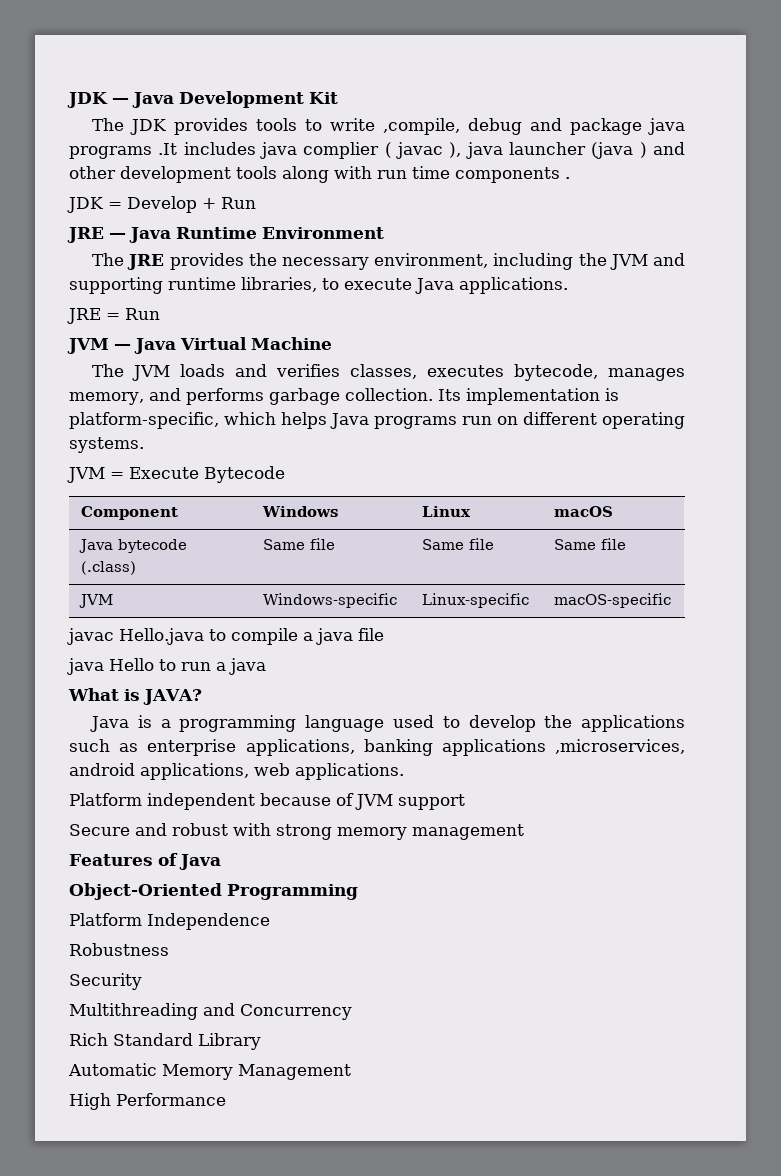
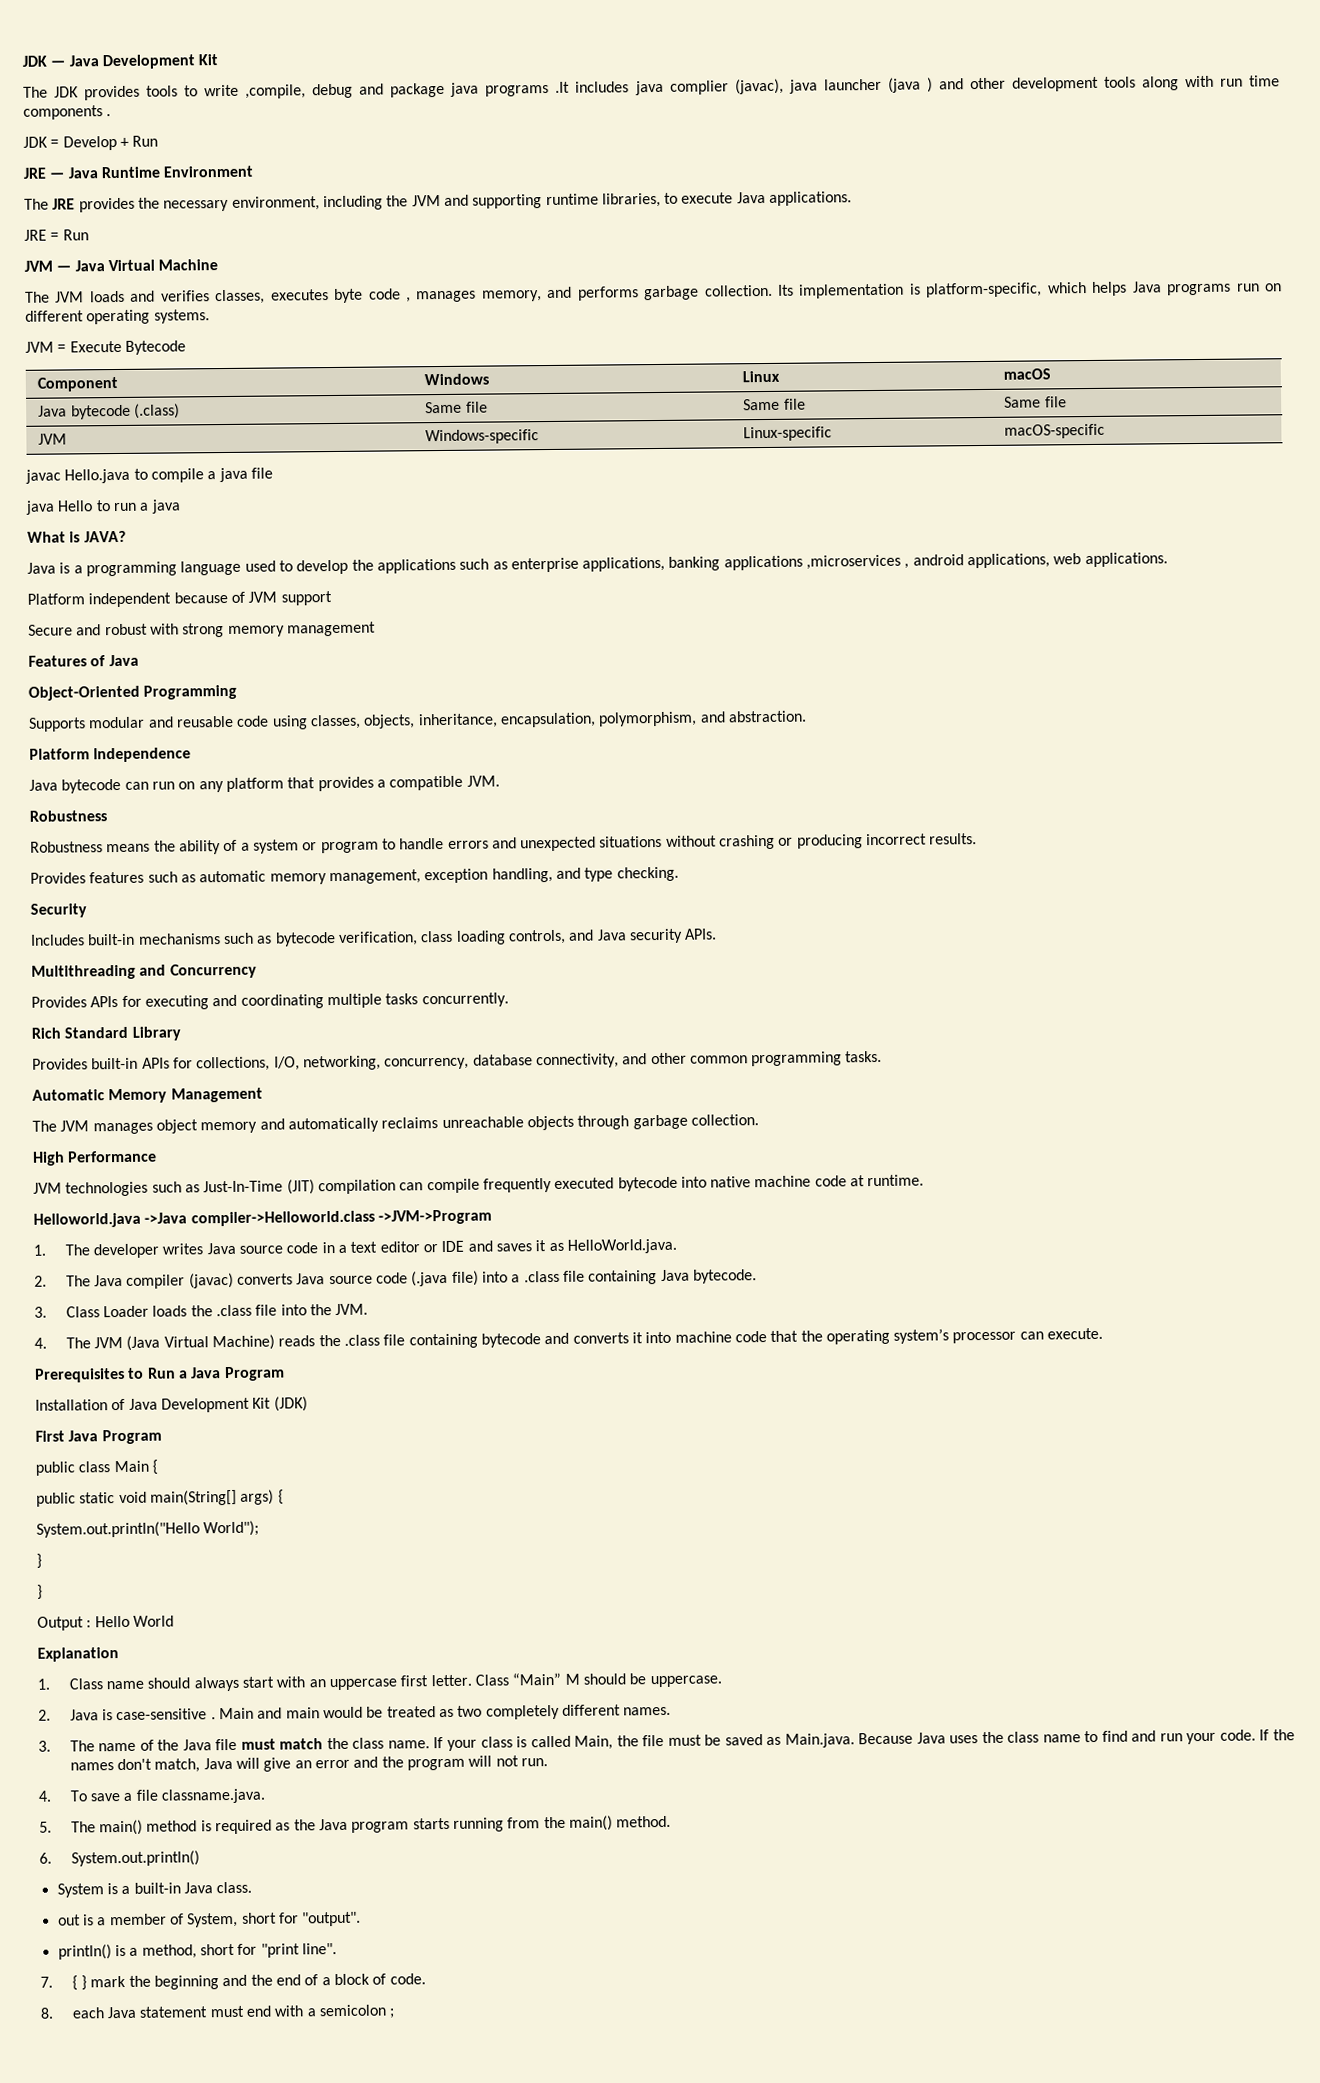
[384,142,462,159] ( javac ), -> [734,78,784,95] (javac),
[514,364,599,381] bytecode, -> [334,288,411,303] byte code ,
[555,739,685,754] ,microservices, -> [806,554,910,570] ,microservices ,
[69,913,270,930] [69,943,169,956] [69,973,142,990] [69,1003,352,1020] [69,1033,261,1050] [68,1063,351,1080] [69,1093,226,1110] Platform Independence // Robustness // Security // Multithreading and Concurrency // Rich Standard Library // Automatic Memory Management // High Performance -> [28,710,807,732] [29,747,192,763] [29,775,500,794] [29,810,107,822] [30,833,978,855] [30,866,679,885] [30,903,87,918] [30,928,718,947] [31,963,257,980] [31,992,509,1010] [31,1026,181,1041] [32,1050,883,1072] [32,1087,263,1104] [32,1114,759,1135] [32,1150,158,1166] [33,1174,925,1197] [33,1209,492,1228] [33,1238,677,1259] [34,1269,757,1289] [34,1303,369,1318] [34,1327,1104,1351] [35,1366,285,1383] [35,1396,308,1413] [35,1429,162,1445] [35,1459,158,1476] [36,1489,284,1507] [36,1520,260,1538] [36,1553,42,1569] [36,1584,43,1600] [37,1615,174,1631] [37,1647,119,1662] [37,1672,722,1692] [38,1704,672,1721] [38,1729,1295,1752] [69,1755,548,1773] [38,1788,267,1804] [39,1815,672,1836] [39,1850,200,1867] [56,1881,253,1898] [57,1911,362,1928] [57,1943,337,1960] [40,1973,426,1991] [40,2004,396,2019] Supports modular and reusable code using classes, objects, inheritance, encapsulation, polymorphism, and abstraction. // Platform Independence // Java bytecode can run on any platform that provides a compatible JVM. // Robustness // Robustness means the ability of a system or program to handle errors and unexpected situations without crashing or producing incorrect results. // Provides features such as automatic memory management, exception handling, and type checking. // Security // Includes built-in mechanisms such as bytecode verification, class loading controls, and Java security APIs. // Multithreading and Concurrency // Provides APIs for executing and coordinating multiple tasks concurrently. // Rich Standard Library // Provides built-in APIs for collections, I/O, networking, concurrency, database connectivity, and other common programming tasks. // Automatic Memory Management // The JVM manages object memory and automatically reclaims unreachable objects through garbage collection. // High Performance // JVM technologies such as Just-In-Time (JIT) compilation can compile frequently executed bytecode into native machine code at runtime. // Helloworld.java ->Java compiler->Helloworld.class ->JVM->Program // 1. The developer writes Java source code in a text editor or IDE and saves it as HelloWorld.java. // 2. The Java compiler (javac) converts Java source code (.java file) into a .class file containing Java bytecode. // 3. Class Loader loads the .class file into the JVM. // 4. The JVM (Java Virtual Machine) reads the .class file containing bytecode and converts it into machine code that the operating system’s processor can execute. // Prerequisites to Run a Java Program // Installation of Java Development Kit (JDK) // First Java Program // public class Main { // public static void main(String[] args) { // System.out.println("Hello World"); // } // } // Output : Hello World // Explanation // 1. Class name should always start with an uppercase first letter. Class “Main” M should be uppercase. // 2. Java is case-sensitive . Main and main would be treated as two completely different names. // 3. The name of the Java file must match the class name. If your class is called Main, the file must be saved as Main.java. Because Java uses the class name to find and run your code. If the names don't match, Java will give an error and the program will not run. // 4. To save a file classname.java. // 5. The main() method is required as the Java program starts running from the main() method. // 6. System.out.println() // System is a built-in Java class. // out is a member of System, short for "output". // println() is a method, short for "print line". // 7. { } mark the beginning and the end of a block of code. // 8. each Java statement must end with a semicolon ;

